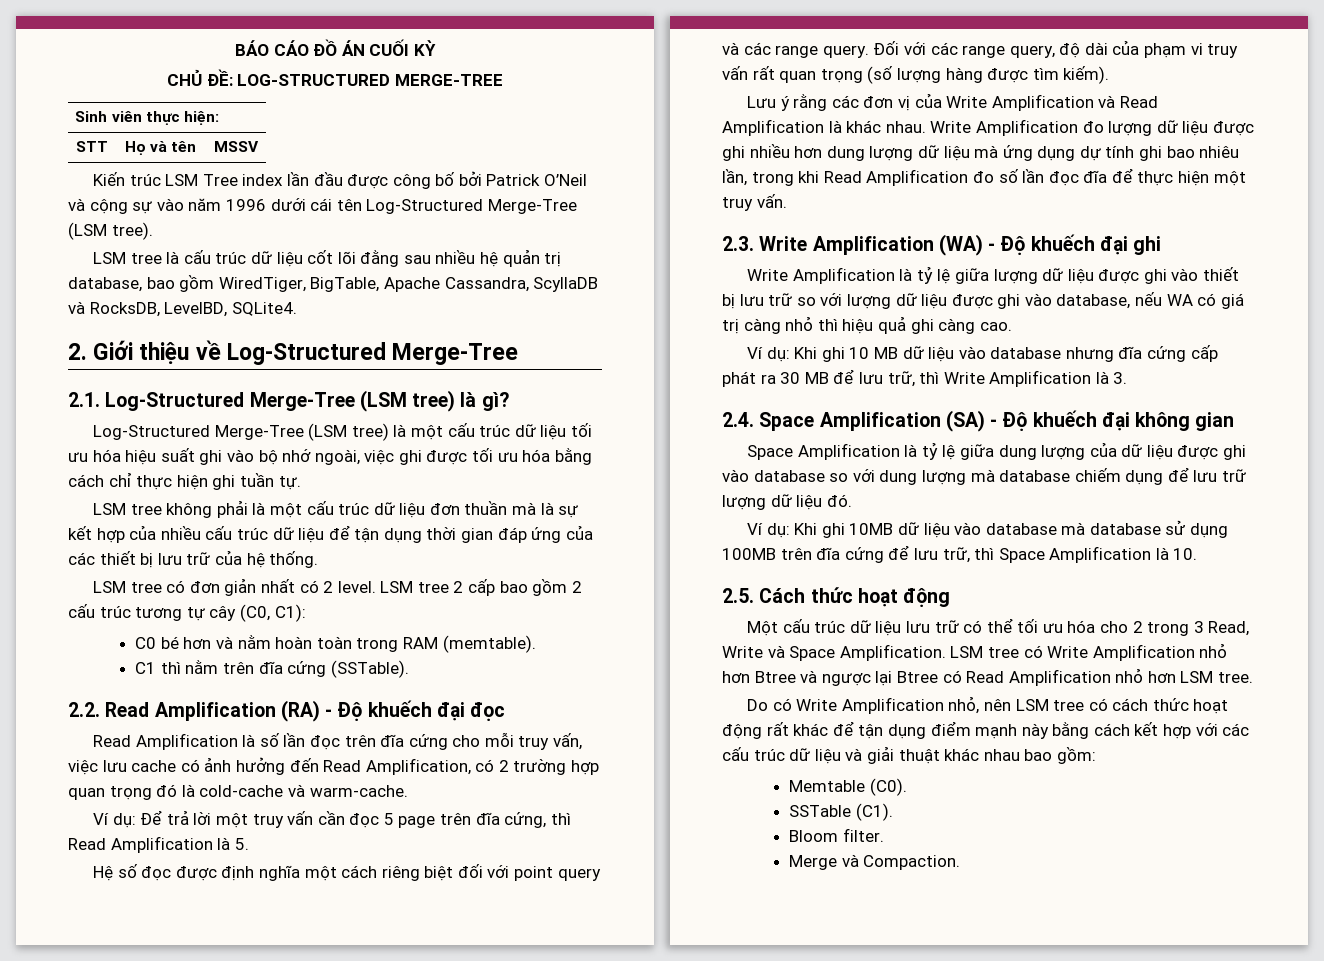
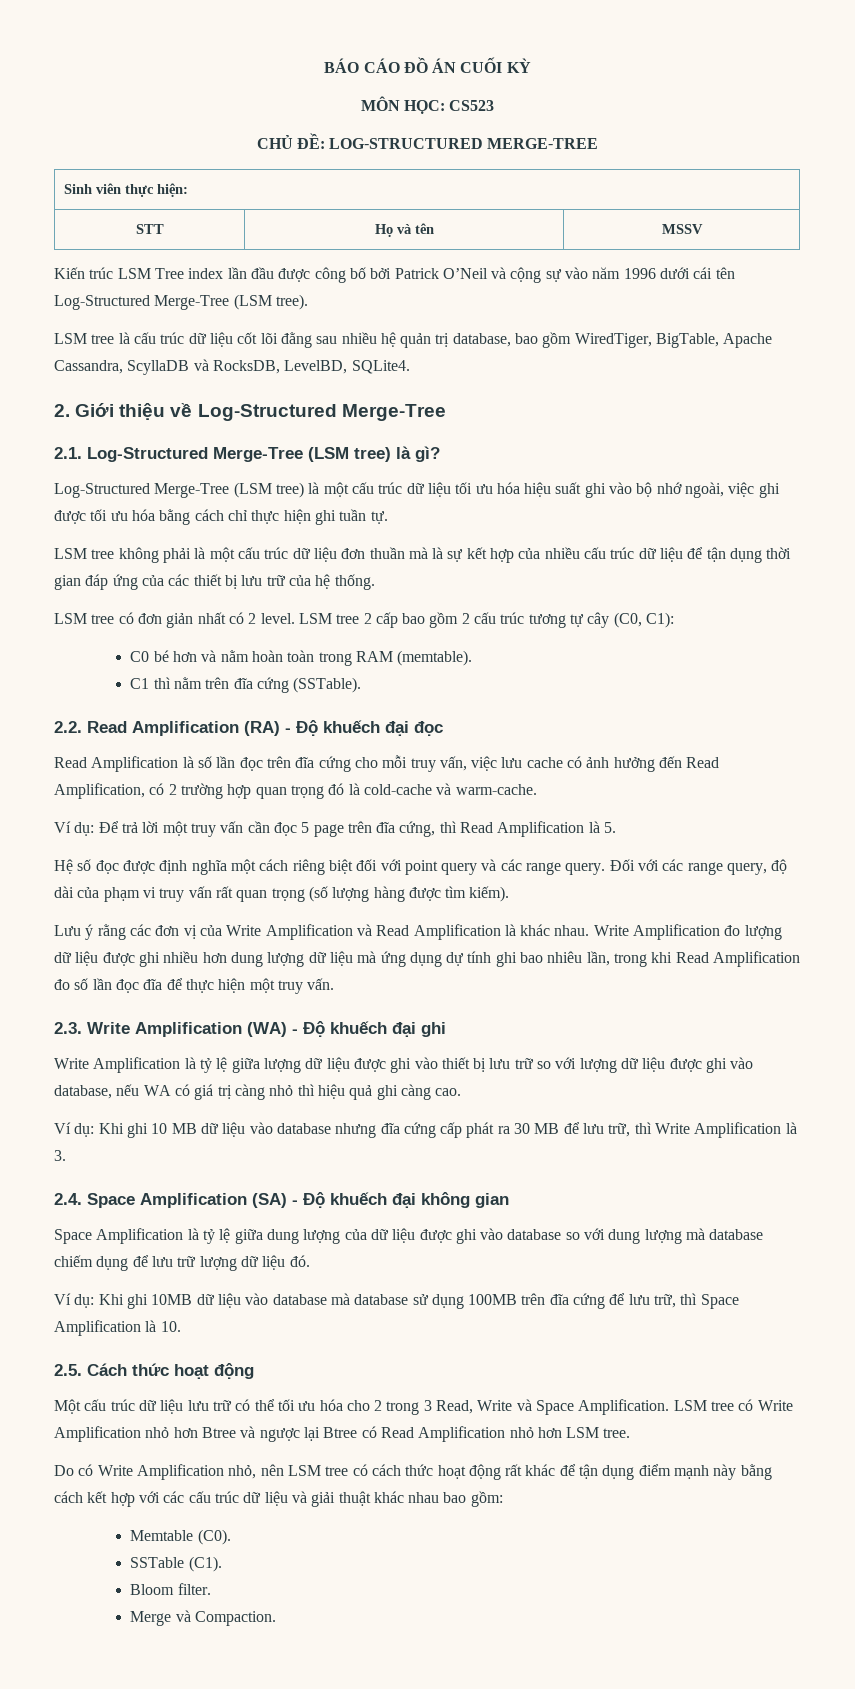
(436, 48) none -> [360,96,495,114] // MÔN HỌC: CS523

